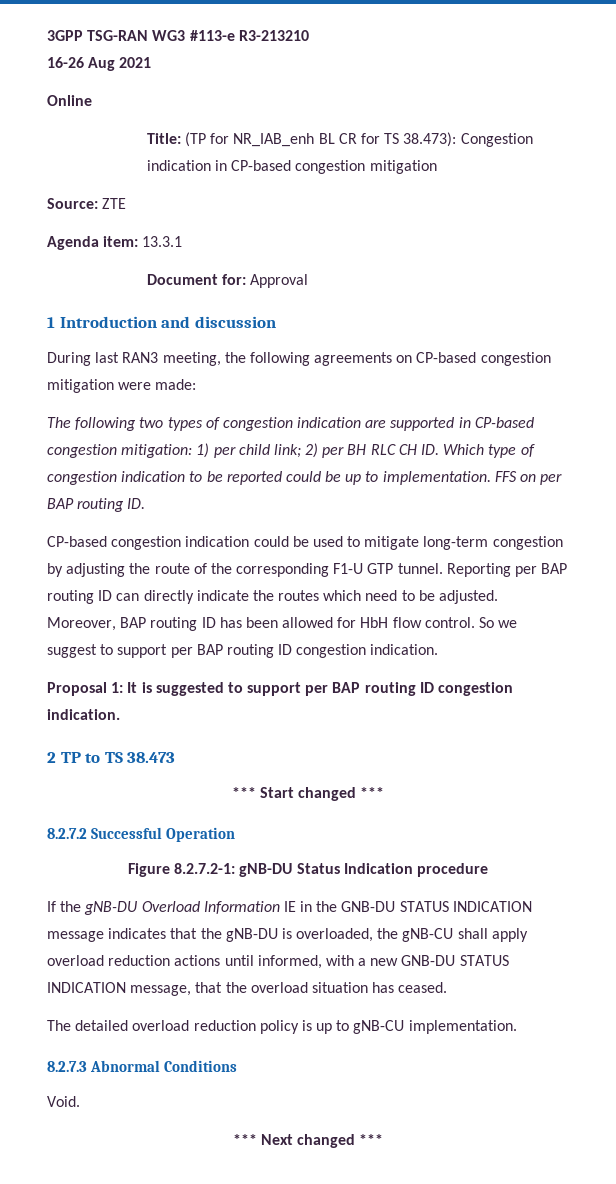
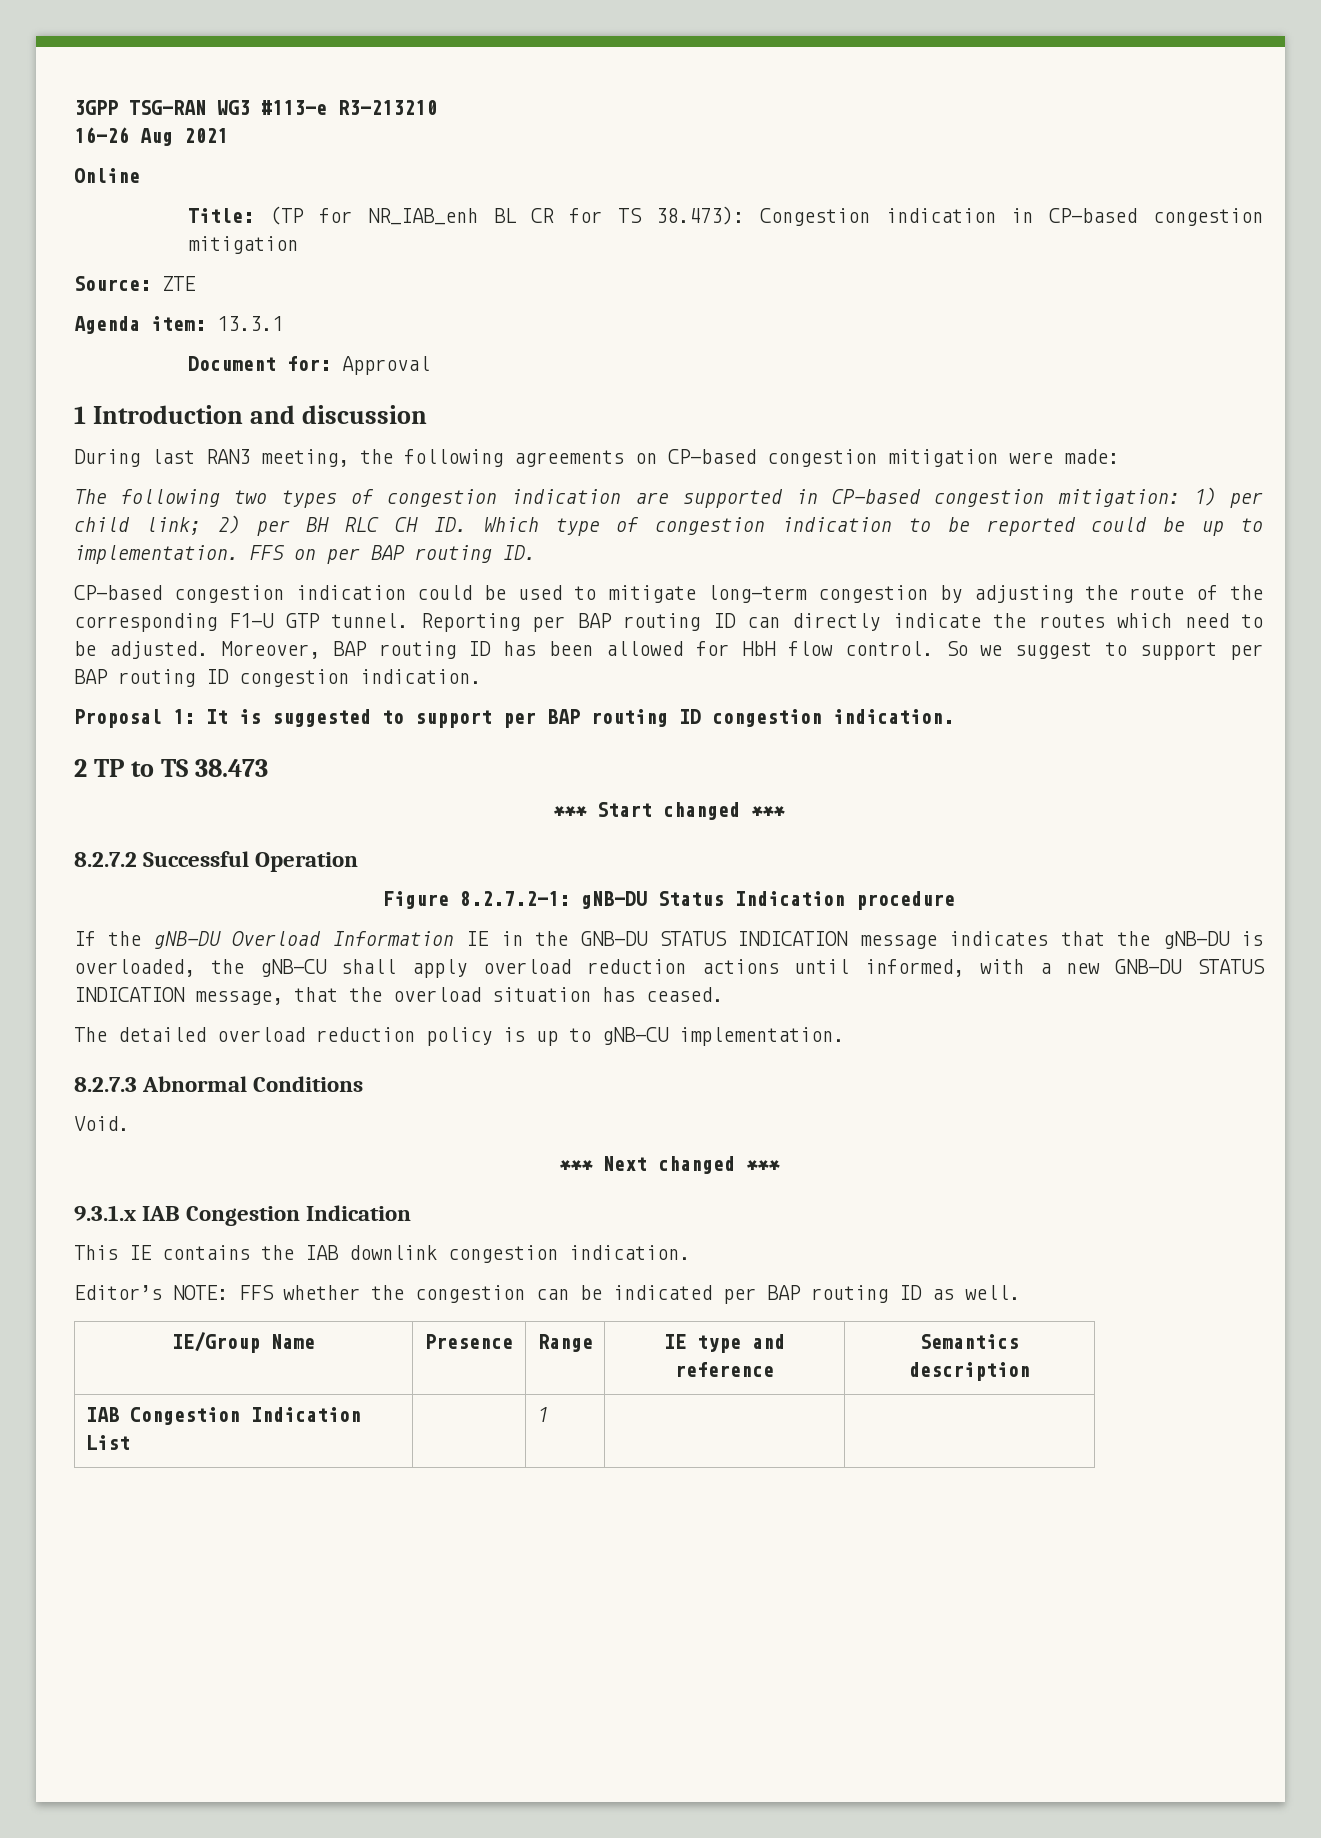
(384, 1139) none -> [74,1205,412,1226] [74,1245,690,1263] [74,1285,1020,1304] [172,1332,315,1353] [425,1334,513,1349] [537,1334,593,1352] [664,1334,785,1353] [675,1362,774,1377] [920,1334,1019,1349] [909,1362,1030,1381] [85,1407,361,1425] [85,1435,130,1450] [536,1407,548,1422] // 9.3.1.x IAB Congestion Indication // This IE contains the IAB downlink congestion indication. // Editor’s NOTE: FFS whether the congestion can be indicated per BAP routing ID as well. // IE/Group Name | Presence | Range | IE type and reference | Semantics description // IAB Congestion Indication List | | 1 | |

